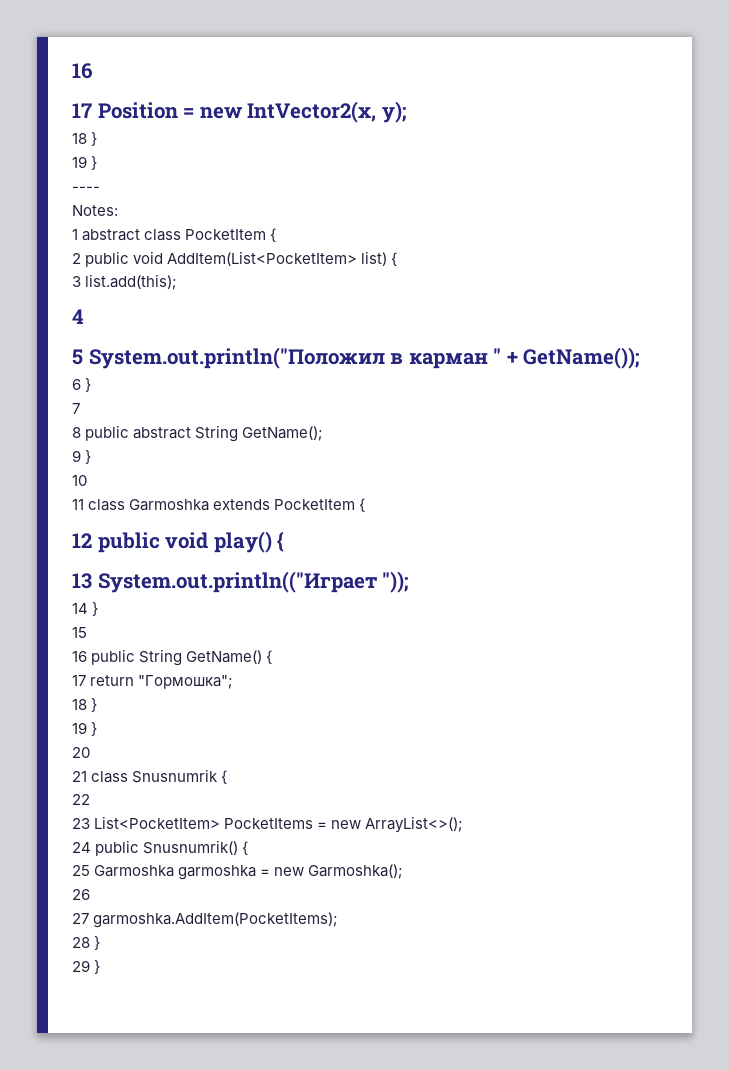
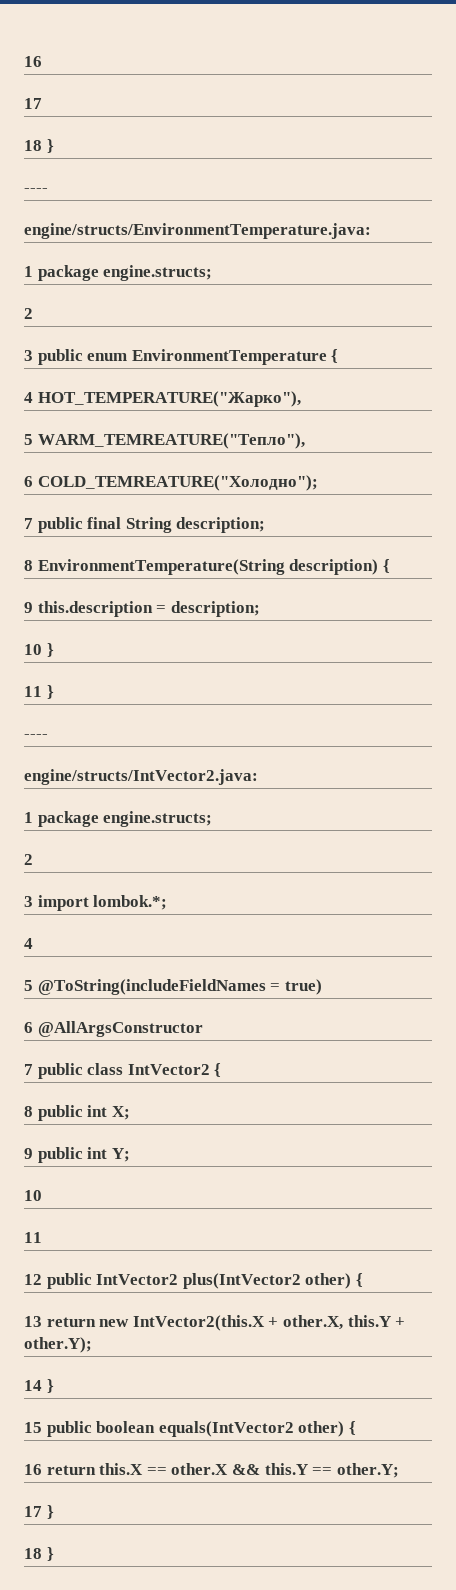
[97,101,407,123] [72,132,98,146] [72,156,98,170] [72,186,100,192] [72,205,118,216] [72,228,277,242] [72,251,398,267] [72,274,178,290] Position = new IntVector2(x, y); // 18 } // 19 } // ---- // Notes: // 1 abstract class PocketItem { // 2 public void AddItem(List<PocketItem> list) { // 3 list.add(this); -> [24,139,54,153] [24,188,48,193] [24,223,371,239] [24,265,213,281] [24,308,33,319] [24,349,339,365] [24,391,301,407] [24,433,305,449] [24,475,318,491] [24,517,266,533] [24,559,390,575] [24,601,260,617] [24,643,54,657] [24,685,54,699] [24,734,48,739] [24,769,258,785] [24,811,213,827] [24,854,33,865] [24,895,168,911] // 18 } // ---- // engine/structs/EnvironmentTemperature.java: // 1 package engine.structs; // 2 // 3 public enum EnvironmentTemperature { // 4 HOT_TEMPERATURE("Жарко"), // 5 WARM_TEMREATURE("Тепло"), // 6 COLD_TEMREATURE("Холодно"); // 7 public final String description; // 8 EnvironmentTemperature(String description) { // 9 this.description = description; // 10 } // 11 } // ---- // engine/structs/IntVector2.java: // 1 package engine.structs; // 2 // 3 import lombok.*;
[88,347,641,369] [72,378,92,392] [72,403,80,414] [72,425,324,442] [72,450,92,464] [72,475,87,486] [72,498,366,512] System.out.println("Положил в карман " + GetName()); // 6 } // 7 // 8 public abstract String GetName(); // 9 } // 10 // 11 class Garmoshka extends PocketItem { -> [37,979,322,995] [24,1021,203,1037] [24,1063,222,1079] [24,1105,130,1121] [24,1147,130,1163] [24,1190,42,1201] [24,1232,42,1243] @ToString(includeFieldNames = true) // 6 @AllArgsConstructor // 7 public class IntVector2 { // 8 public int X; // 9 public int Y; // 10 // 11
[165,531,272,553] void play() -> [96,1273,352,1289] IntVector2 plus(IntVector2 other)
[97,571,410,593] [72,602,99,616] [72,627,87,638] [72,649,273,666] [72,675,234,689] [72,698,98,712] [72,722,98,736] [72,747,90,758] [72,769,228,784] [72,794,90,805] [72,816,464,833] [72,840,249,856] [72,864,404,880] [72,889,90,900] [72,912,339,928] [72,936,101,950] [72,960,101,974] System.out.println(("Играет ")); // 14 } // 15 // 16 public String GetName() { // 17 return "Гормошка"; // 18 } // 19 } // 20 // 21 class Snusnumrik { // 22 // 23 List<PocketItem> PocketItems = new ArrayList<>(); // 24 public Snusnumrik() { // 25 Garmoshka garmoshka = new Garmoshka(); // 26 // 27 garmoshka.AddItem(PocketItems); // 28 } // 29 } -> [46,1315,406,1331] [24,1337,92,1353] [24,1379,54,1393] [24,1421,356,1437] [24,1463,399,1478] [24,1505,54,1519] [24,1547,54,1561] return new IntVector2(this.X + other.X, this.Y + other.Y); // 14 } // 15 public boolean equals(IntVector2 other) { // 16 return this.X == other.X && this.Y == other.Y; // 17 } // 18 }

